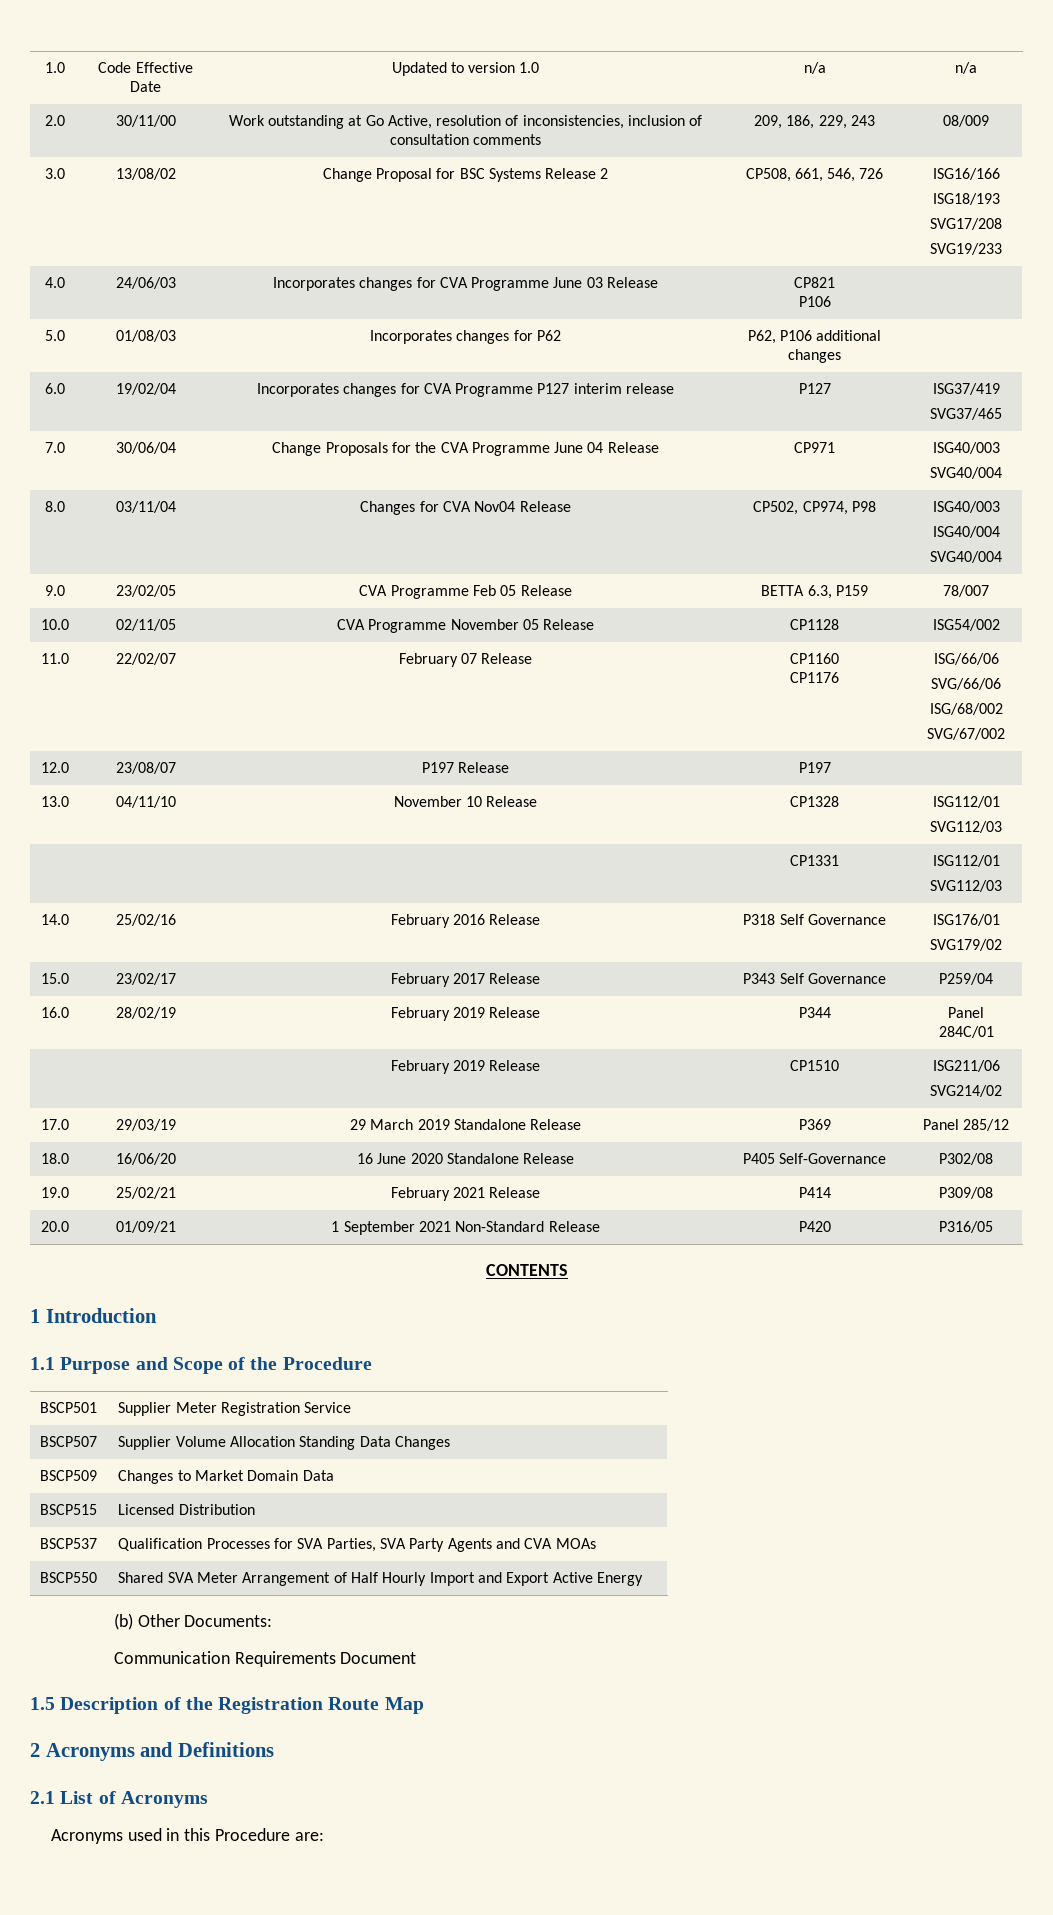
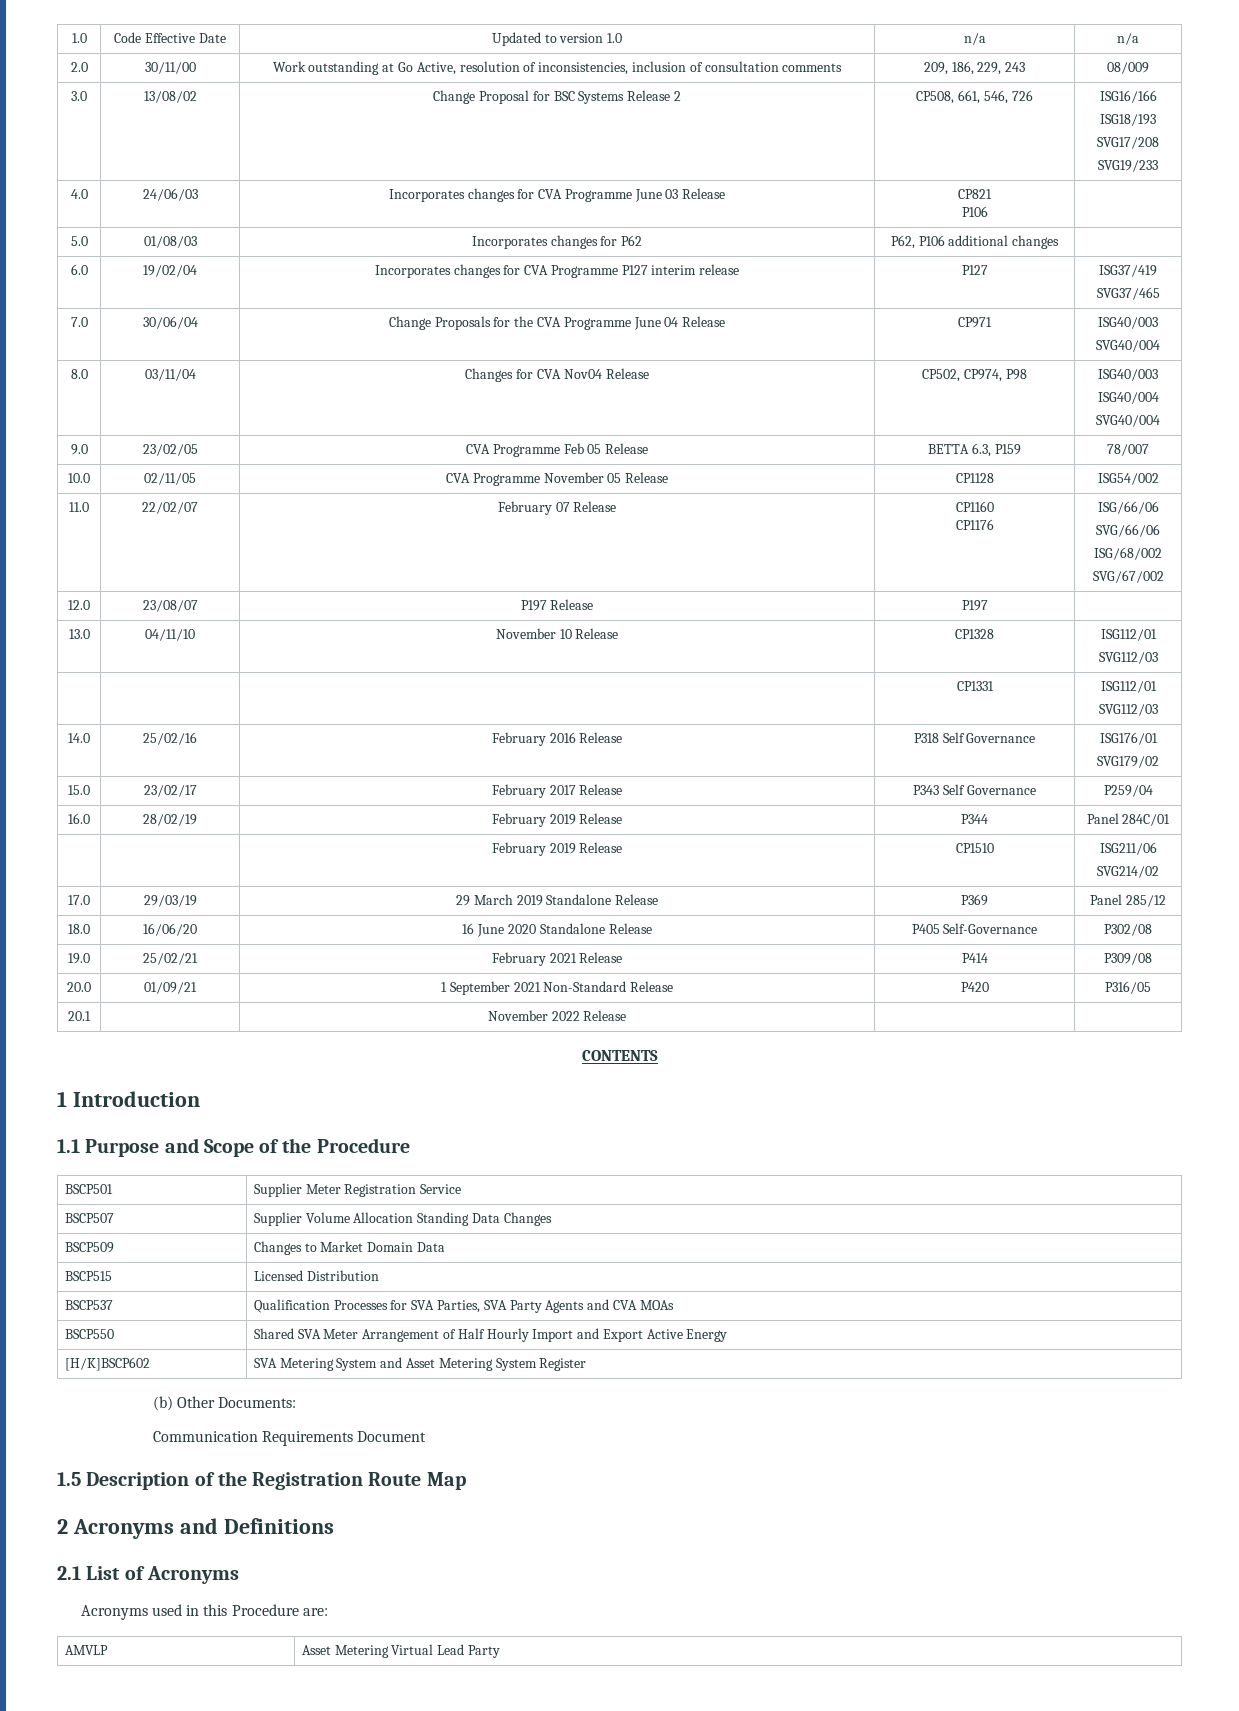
(993, 1227) none -> [68,1011,91,1021] [487,1010,627,1021] // 20.1 | | November 2022 Release | |
(643, 1579) none -> [64,1357,150,1371] [253,1357,587,1371] // [H/K]BSCP602 | SVA Metering System and Asset Metering System Register
(324, 1836) none -> [64,1645,108,1655] [301,1644,500,1658] // AMVLP | Asset Metering Virtual Lead Party

